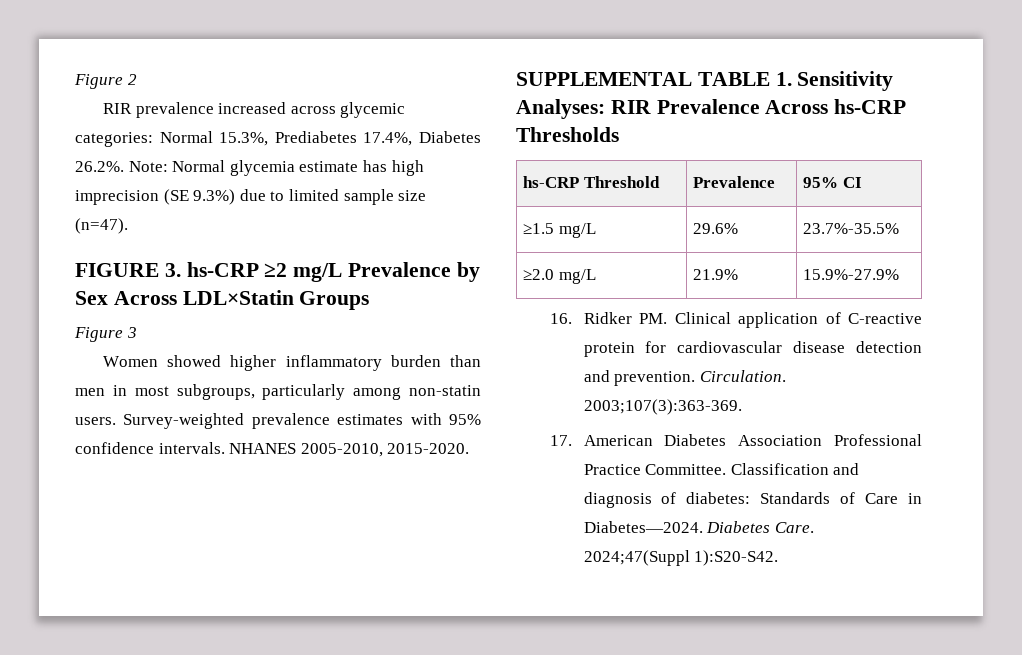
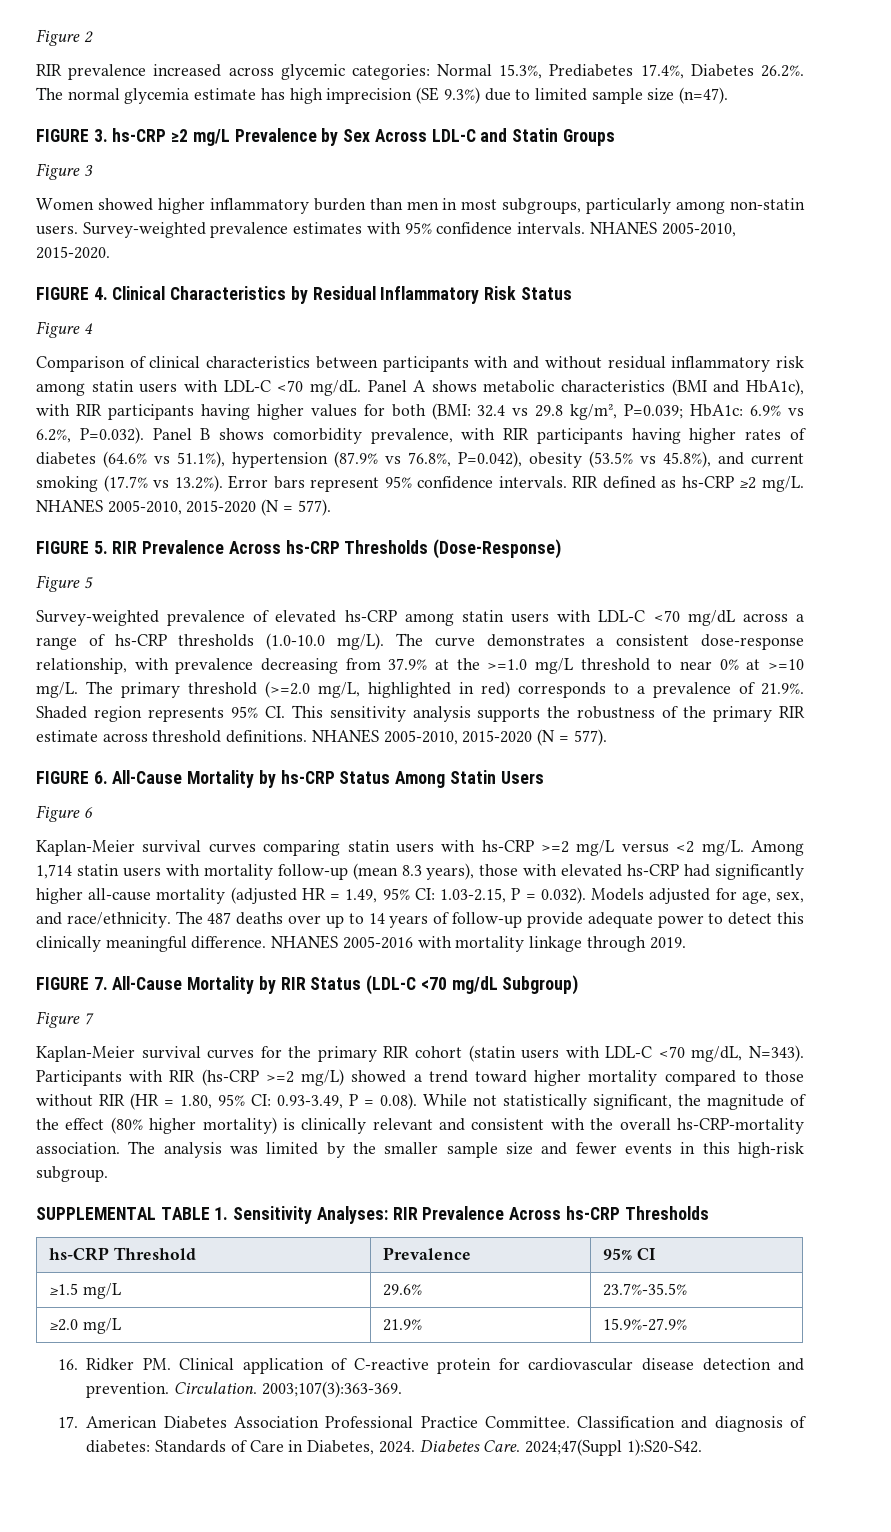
[128,160,226,172] Note: Normal -> [36,87,120,100] The normal
[182,290,294,305] LDL×Statin -> [431,128,558,142] LDL-C and Statin
(470, 448) none -> [36,286,572,304] [36,321,93,338] [36,356,805,372] [36,379,804,396] [36,403,804,420] [36,427,806,444] [36,451,804,468] [36,475,804,492] [36,499,331,516] [36,539,562,559] [36,575,93,592] [36,610,805,626] [36,633,805,650] [36,658,804,674] [36,681,804,698] [36,705,806,722] [36,729,607,746] [36,770,544,788] [36,805,93,822] [36,840,805,856] [36,863,805,880] [36,887,805,904] [36,911,805,928] [36,935,686,952] [36,975,579,995] [36,1011,94,1028] [36,1045,804,1062] [36,1069,804,1086] [36,1093,806,1110] [36,1117,804,1134] [36,1141,805,1158] [36,1166,108,1182] // FIGURE 4. Clinical Characteristics by Residual Inflammatory Risk Status // Figure 4 // Comparison of clinical characteristics between participants with and without residual inflammatory risk among statin users with LDL-C <70 mg/dL. Panel A shows metabolic characteristics (BMI and HbA1c), with RIR participants having higher values for both (BMI: 32.4 vs 29.8 kg/m², P=0.039; HbA1c: 6.9% vs 6.2%, P=0.032). Panel B shows comorbidity prevalence, with RIR participants having higher rates of diabetes (64.6% vs 51.1%), hypertension (87.9% vs 76.8%, P=0.042), obesity (53.5% vs 45.8%), and current smoking (17.7% vs 13.2%). Error bars represent 95% confidence intervals. RIR defined as hs-CRP ≥2 mg/L. NHANES 2005-2010, 2015-2020 (N = 577). // FIGURE 5. RIR Prevalence Across hs-CRP Thresholds (Dose-Response) // Figure 5 // Survey-weighted prevalence of elevated hs-CRP among statin users with LDL-C <70 mg/dL across a range of hs-CRP thresholds (1.0-10.0 mg/L). The curve demonstrates a consistent dose-response relationship, with prevalence decreasing from 37.9% at the >=1.0 mg/L threshold to near 0% at >=10 mg/L. The primary threshold (>=2.0 mg/L, highlighted in red) corresponds to a prevalence of 21.9%. Shaded region represents 95% CI. This sensitivity analysis supports the robustness of the primary RIR estimate across threshold definitions. NHANES 2005-2010, 2015-2020 (N = 577). // FIGURE 6. All-Cause Mortality by hs-CRP Status Among Statin Users // Figure 6 // Kaplan-Meier survival curves comparing statin users with hs-CRP >=2 mg/L versus <2 mg/L. Among 1,714 statin users with mortality follow-up (mean 8.3 years), those with elevated hs-CRP had significantly higher all-cause mortality (adjusted HR = 1.49, 95% CI: 1.03-2.15, P = 0.032). Models adjusted for age, sex, and race/ethnicity. The 487 deaths over up to 14 years of follow-up provide adequate power to detect this clinically meaningful difference. NHANES 2005-2016 with mortality linkage through 2019. // FIGURE 7. All-Cause Mortality by RIR Status (LDL-C <70 mg/dL Subgroup) // Figure 7 // Kaplan-Meier survival curves for the primary RIR cohort (statin users with LDL-C <70 mg/dL, N=343). Participants with RIR (hs-CRP >=2 mg/L) showed a trend toward higher mortality compared to those without RIR (HR = 1.80, 95% CI: 0.93-3.49, P = 0.08). While not statistically significant, the magnitude of the effect (80% higher mortality) is clinically relevant and consistent with the overall hs-CRP-mortality association. The analysis was limited by the smaller sample size and fewer events in this high-risk subgroup.
[583,521,703,533] Diabetes—2024. -> [307,1440,415,1455] Diabetes, 2024.

